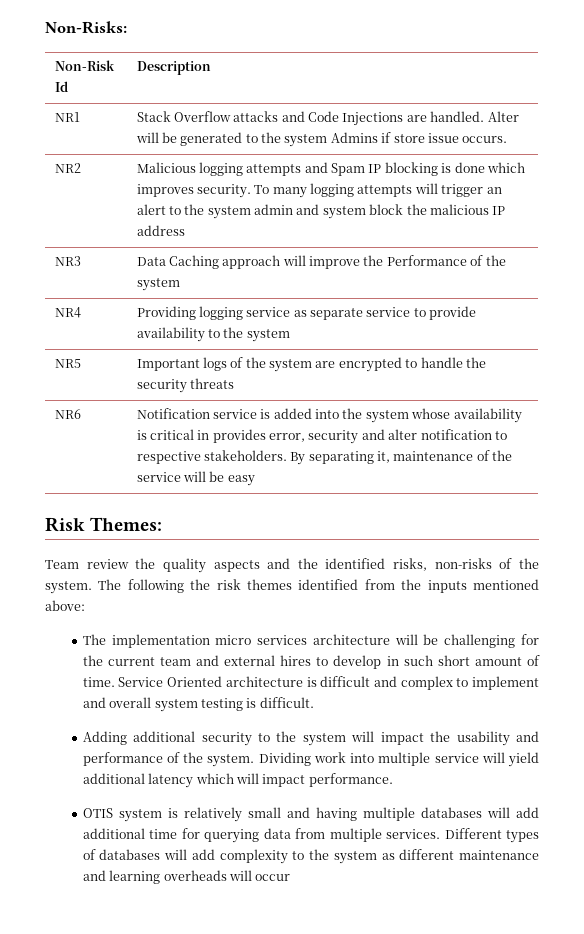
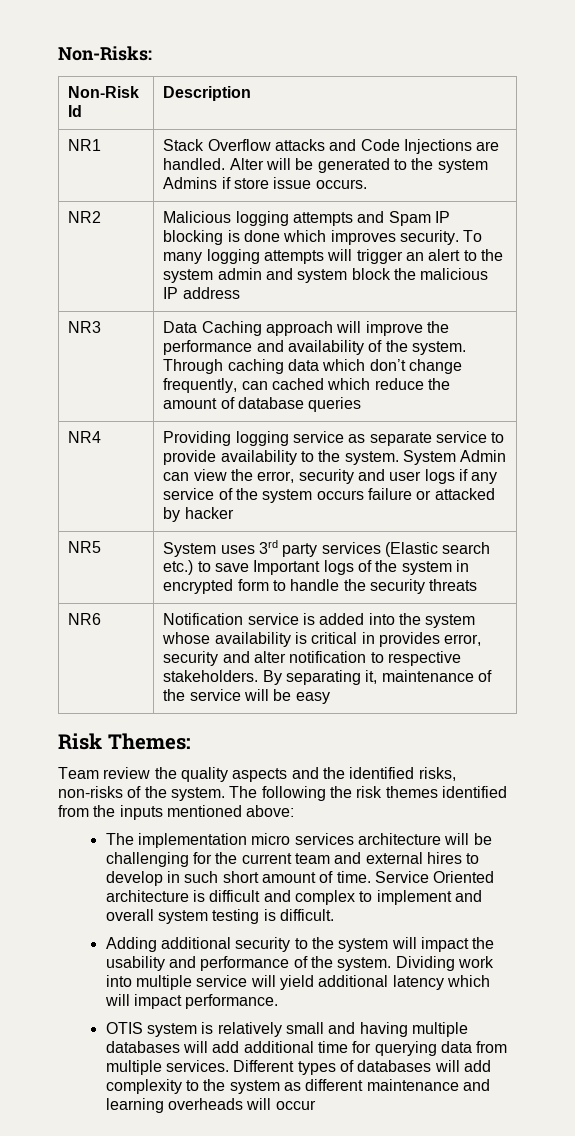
[386,255,506,266] [136,278,180,291] Performance of the system -> [163,340,467,355] [163,359,463,374] [163,378,451,393] [163,397,362,412] performance and availability of the system. Through caching data which don’t change frequently, can cached which reduce the amount of database queries
[246,329,290,342] [54,359,81,368] system // NR5 | -> [344,450,507,465] [163,469,498,484] [163,488,495,503] [163,507,234,522] [68,541,102,553] [163,540,491,557] [163,560,250,575] system. System Admin can view the error, security and user logs if any service of the system occurs failure or attacked by hacker // NR5 | System uses 3rd party services (Elastic search etc.) to save
[315,357,402,372] are encrypted -> [456,560,470,572] [163,579,269,594] in encrypted form

